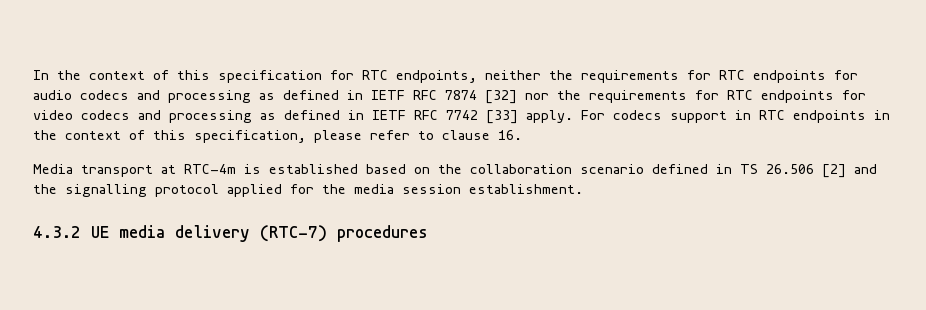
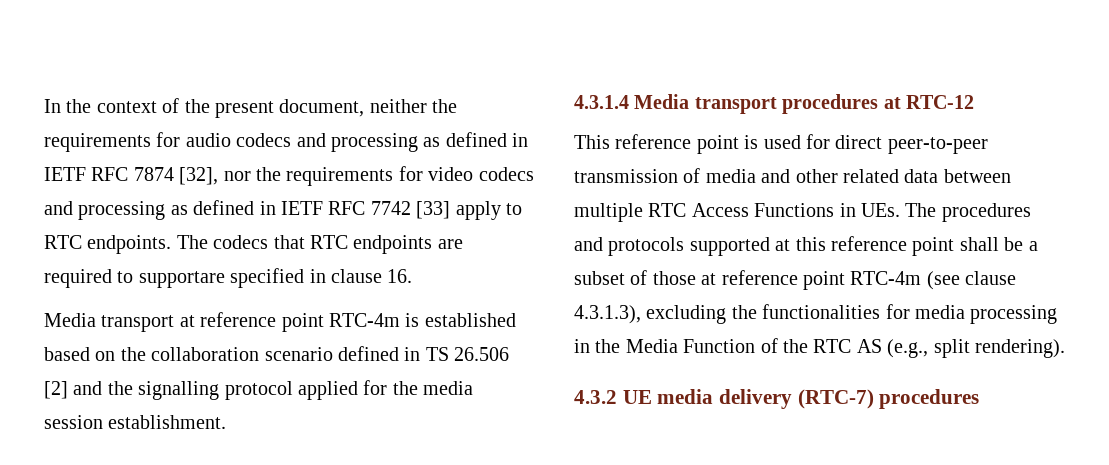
[177,70,477,83] this specification for RTC endpoints, -> [184,99,365,118] the present document,
[719,70,858,83] RTC endpoints for -> (181, 139) none
[485,90,517,104] [32] -> [179,167,219,185] [32],
[727,90,866,103] RTC endpoints for -> (423, 173) none
[526,110,890,123] [33,130,434,143] apply. For codecs support in RTC endpoints in the context of this specification, please refer to -> [455,201,522,220] [44,235,463,254] [44,268,326,288] apply to RTC endpoints. The codecs that RTC endpoints are required to supportare specified in
(176, 169) none -> [200,312,324,332] reference point
(583, 189) none -> [574,94,974,114] [574,134,988,154] [574,168,1011,183] [574,203,1031,222] [574,236,1038,256] [574,270,1017,290] [574,304,1058,324] [574,338,1065,358] // 4.3.1.4 Media transport procedures at RTC-12 // This reference point is used for direct peer-to-peer transmission of media and other related data between multiple RTC Access Functions in UEs. The procedures and protocols supported at this reference point shall be a subset of those at reference point RTC-4m (see clause 4.3.1.3), excluding the functionalities for media processing in the Media Function of the RTC AS (e.g., split rendering).

